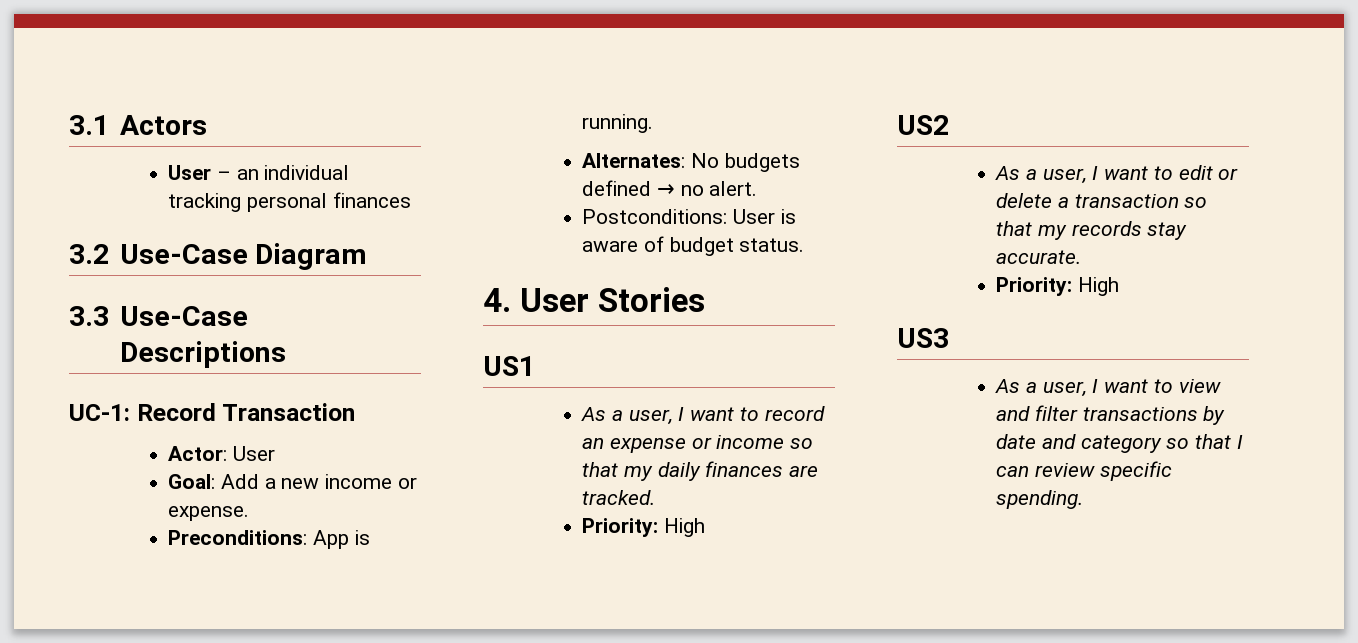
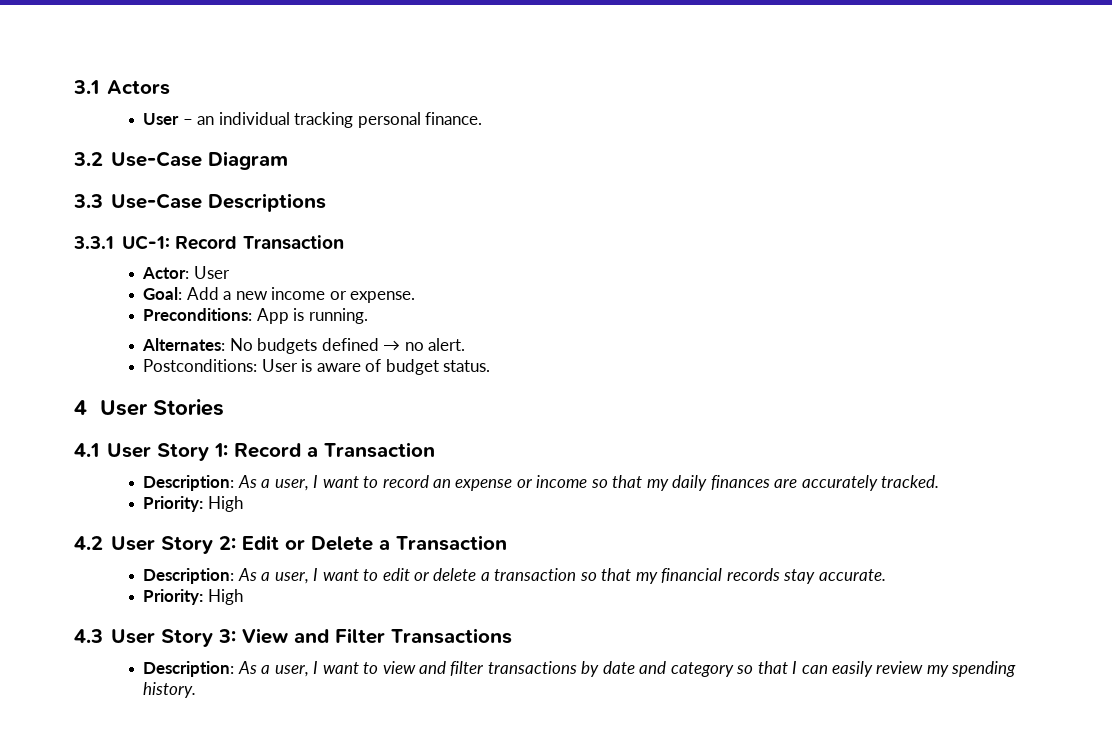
[332,192,411,208] finances -> [425,112,483,125] finance.
(286, 354) none -> [73,236,114,249] 3.3.1
[483,288,511,312] 4. -> [74,400,87,415] 4
[483,356,535,376] US1 // -> [74,442,436,461] [143,475,235,491] 4.1 User Story 1: Record a Transaction // Description:
(819, 471) none -> [801,475,878,491] accurately
[897,115,949,135] US2 // -> [74,535,508,554] [143,568,235,584] 4.2 User Story 2: Edit or Delete a Transaction // Description:
(1068, 232) none -> [661,568,723,583] financial
[897,328,949,348] US3 // -> [74,628,513,647] [143,661,235,677] 4.3 User Story 3: View and Filter Transactions // Description:
[1035,461,1172,481] [996,490,1084,509] review specific spending. -> [832,661,1017,677] [143,682,197,698] easily review my spending history.

